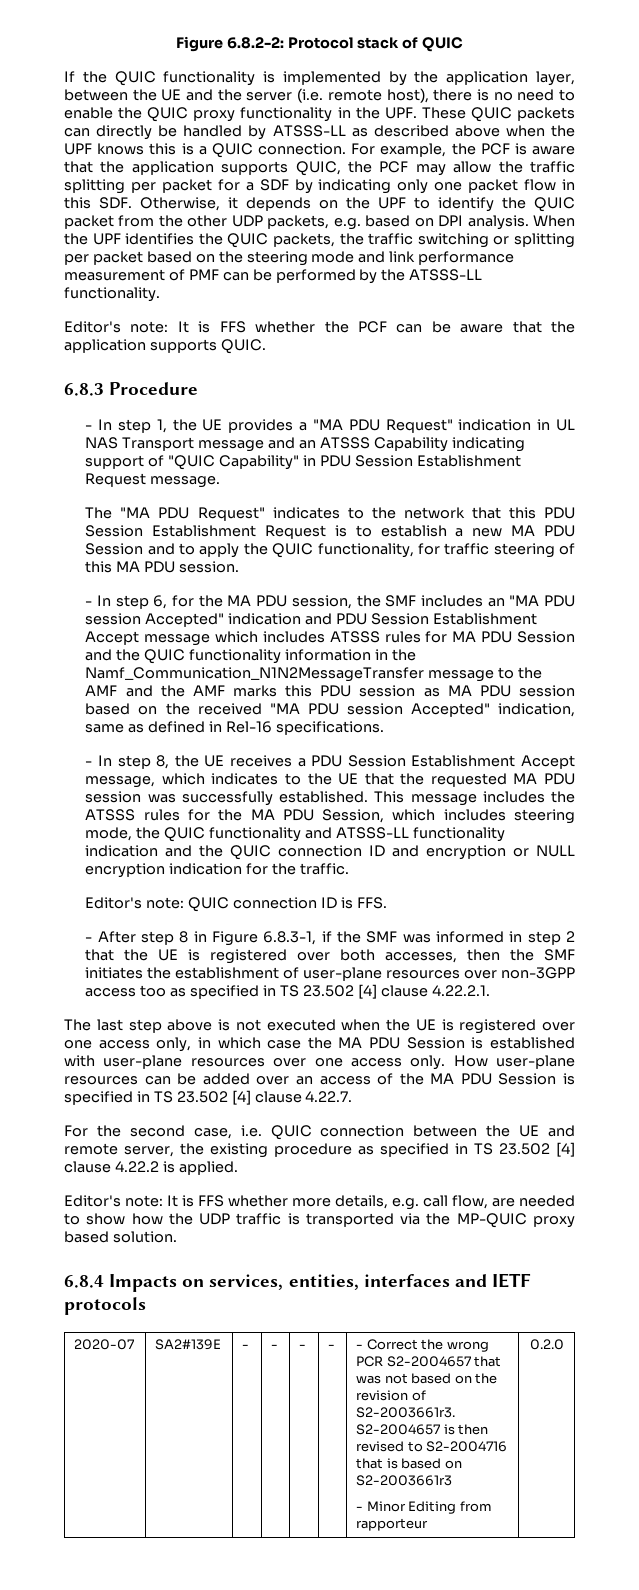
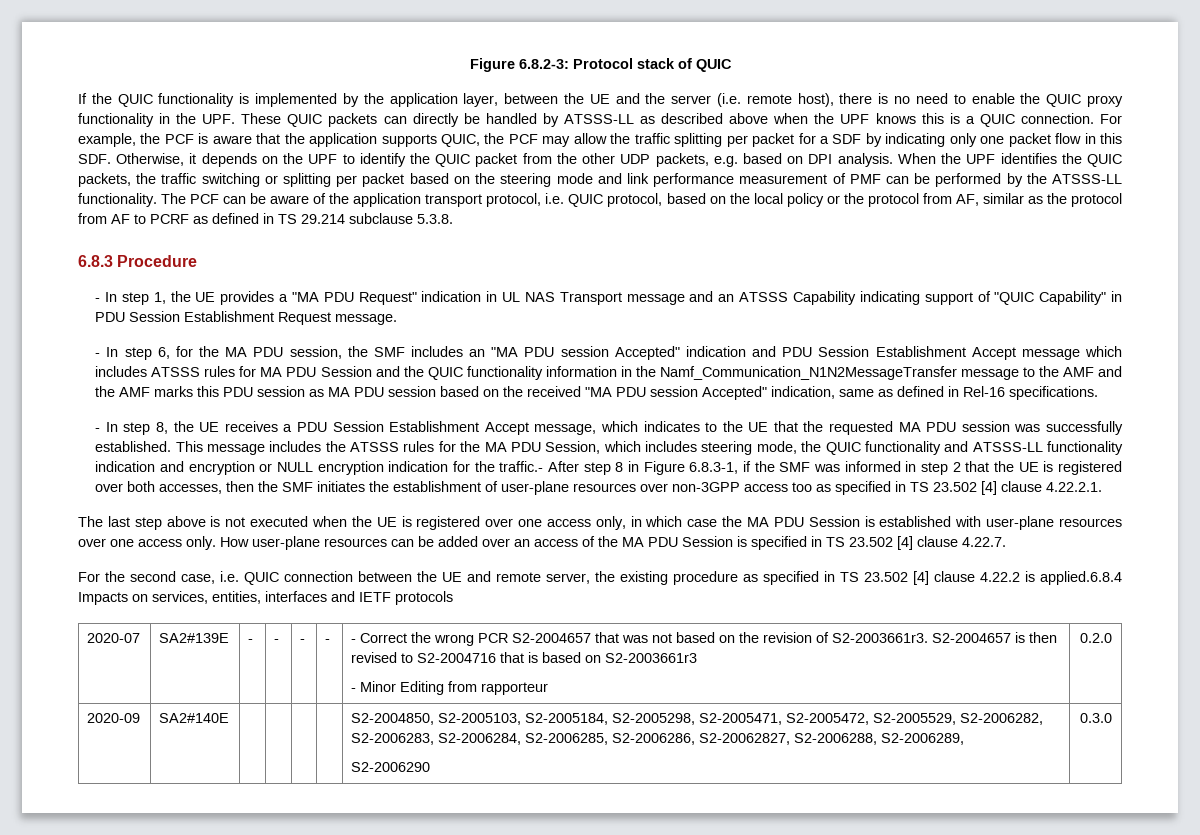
[175,36,284,52] Figure 6.8.2-2: -> [469,58,569,72] Figure 6.8.2-3:
[64,321,349,333] // Editor's note: It is FFS whether the -> [161,193,187,204] The
[512,321,575,333] [64,339,266,354] that the application supports QUIC. -> [313,193,1123,207] [78,213,453,224] of the application transport protocol, i.e. QUIC protocol, based on the local policy or the protocol from AF, similar as the protocol from AF to PCRF as defined in TS 29.214 subclause 5.3.8.
[85,507,576,521] [85,525,575,539] [85,543,575,558] [85,561,240,573] // The "MA PDU Request" indicates to the network that this PDU Session Establishment Request is to establish a new MA PDU Session and to apply the QUIC functionality, for traffic steering of this MA PDU session. -> (398, 319) none
[199,845,420,860] the QUIC connection ID and -> (184, 466) none
[300,863,350,875] [85,897,387,912] [85,937,93,942] traffic. // Editor's note: QUIC connection ID is FFS. // - -> [499,461,544,472] traffic.-
[178,1161,238,1175] [64,1195,575,1210] [64,1213,575,1228] [64,1231,177,1243] [64,1275,104,1288] applied. // Editor's note: It is FFS whether more details, e.g. call flow, are needed to show how the UDP traffic is transported via the MP-QUIC proxy based solution. // 6.8.4 -> [1040,571,1122,585] applied.6.8.4
(564, 1344) none -> [87,713,141,723] [159,713,230,723] [351,713,1044,725] [351,733,965,745] [351,762,431,772] [1079,713,1112,723] // 2020-09 | SA2#140E | | | | | S2-2004850, S2-2005103, S2-2005184, S2-2005298, S2-2005471, S2-2005472, S2-2005529, S2-2006282, S2-2006283, S2-2006284, S2-2006285, S2-2006286, S2-20062827, S2-2006288, S2-2006289, // S2-2006290 | 0.3.0

